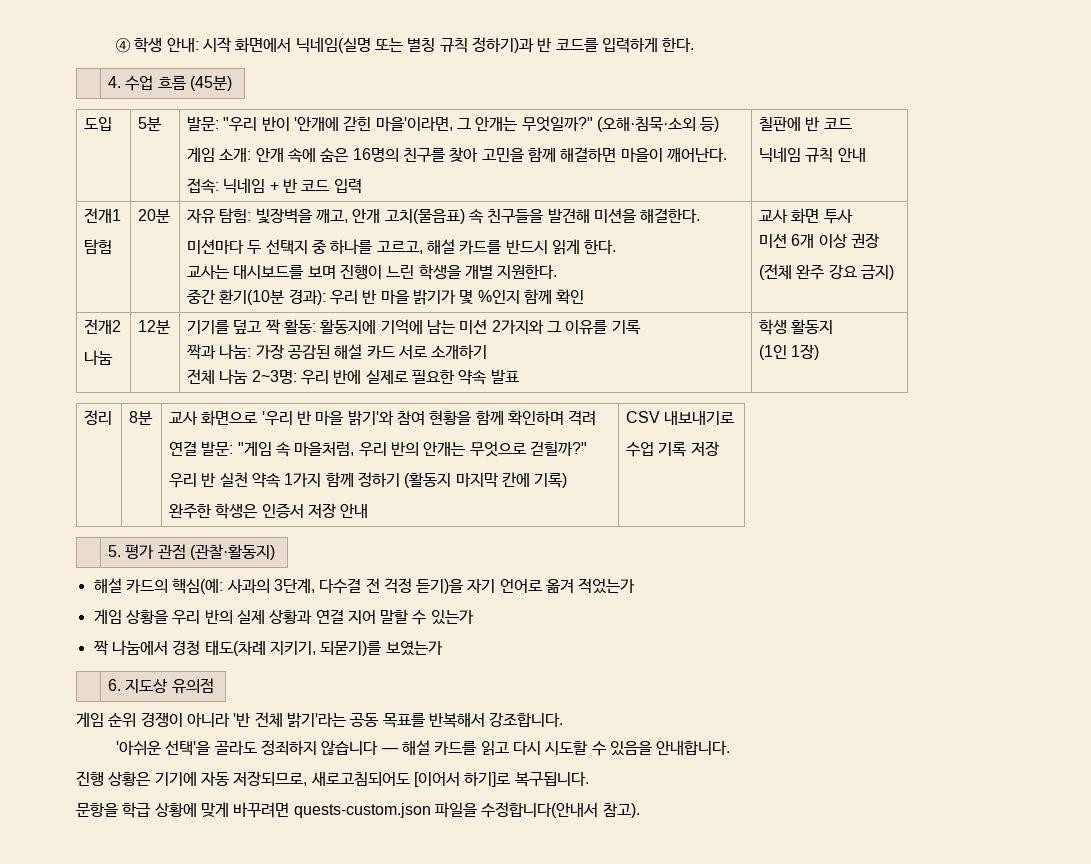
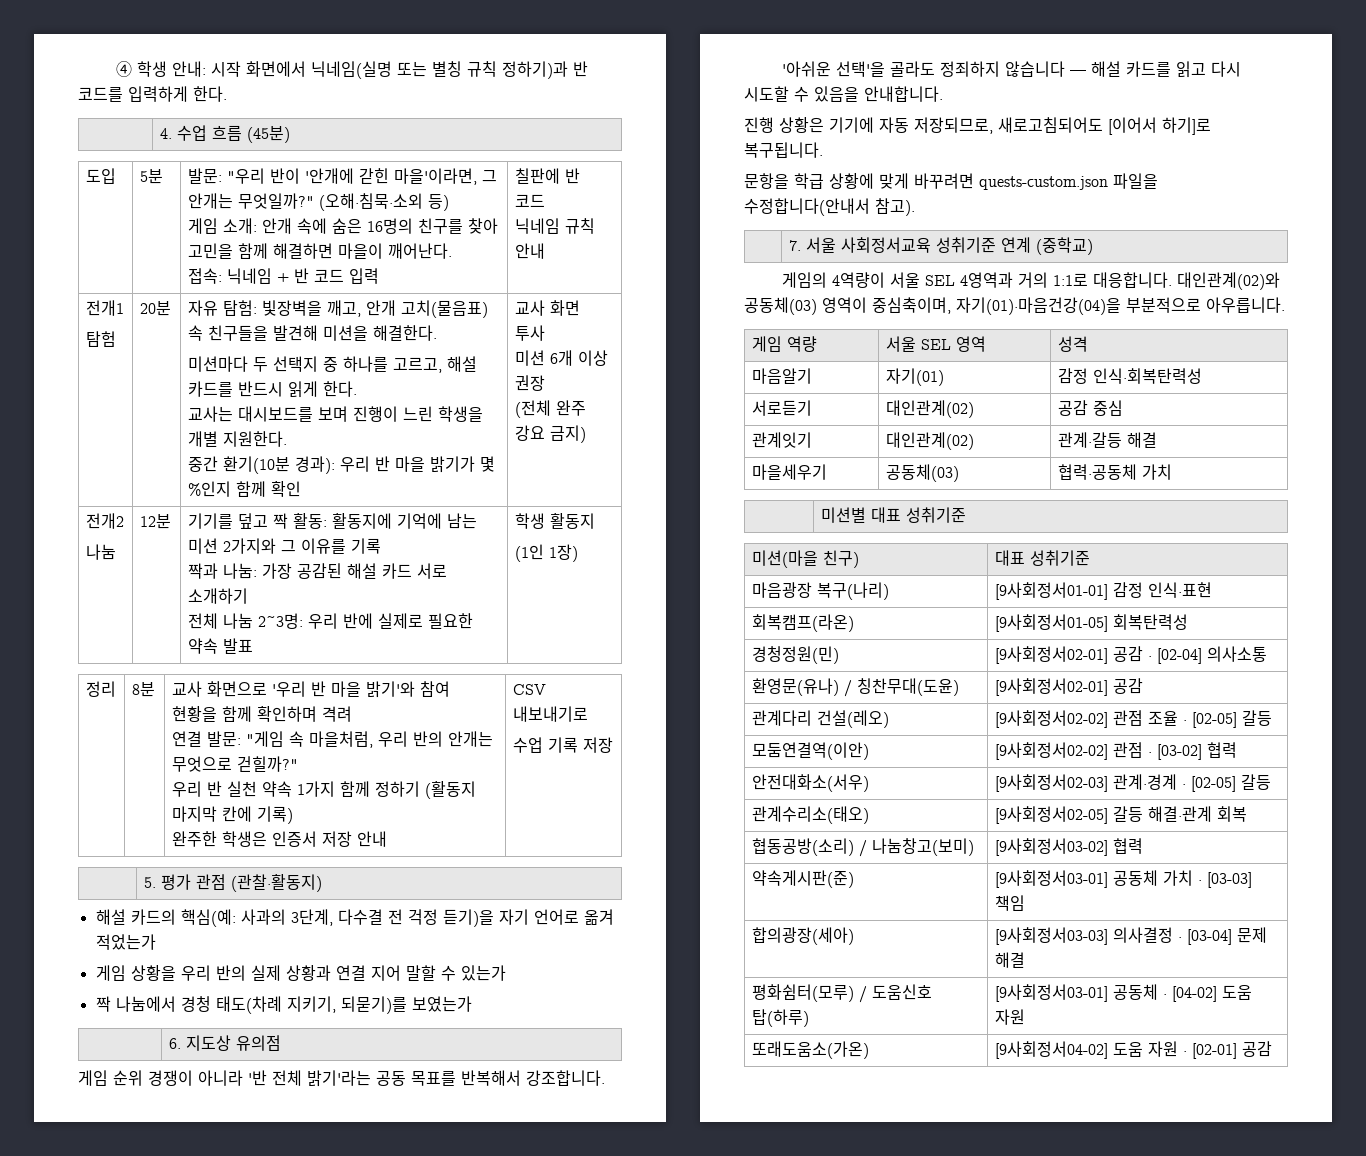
(640, 810) none -> [788,237,1093,255] [782,272,1281,290] [744,297,1285,315] [751,336,817,352] [885,336,986,352] [1057,336,1088,352] [751,368,812,384] [885,368,944,386] [1057,368,1202,384] [751,400,812,416] [885,400,974,418] [1057,400,1123,416] [751,432,812,448] [885,432,974,450] [1057,432,1157,448] [751,464,827,480] [885,464,959,482] [1057,464,1172,480] [820,507,966,523] [751,550,859,568] [994,550,1090,566] [751,582,889,600] [994,582,1212,600] [751,614,854,632] [994,614,1188,632] [751,646,839,664] [994,646,1267,664] [751,678,959,697] [994,678,1143,696] [751,710,889,728] [994,710,1272,728] [751,742,869,760] [994,742,1237,760] [751,774,869,792] [994,774,1271,792] [751,806,869,824] [994,806,1247,824] [751,838,974,857] [994,838,1143,856] [751,870,854,888] [994,870,1252,888] [994,895,1025,911] [751,927,854,945] [994,927,1267,945] [994,952,1025,968] [751,984,932,1003] [751,1009,809,1027] [994,984,1252,1002] [994,1009,1025,1025] [751,1041,869,1059] [994,1041,1272,1059] // | 7. 서울 사회정서교육 성취기준 연계 (중학교) // 게임의 4역량이 서울 SEL 4영역과 거의 1:1로 대응합니다. 대인관계(02)와 공동체(03) 영역이 중심축이며, 자기(01)·마음건강(04)을 부분적으로 아우릅니다. // 게임 역량 | 서울 SEL 영역 | 성격 // 마음알기 | 자기(01) | 감정 인식·회복탄력성 // 서로듣기 | 대인관계(02) | 공감 중심 // 관계잇기 | 대인관계(02) | 관계·갈등 해결 // 마을세우기 | 공동체(03) | 협력·공동체 가치 // | 미션별 대표 성취기준 // 미션(마을 친구) | 대표 성취기준 // 마음광장 복구(나리) | [9사회정서01-01] 감정 인식·표현 // 회복캠프(라온) | [9사회정서01-05] 회복탄력성 // 경청정원(민) | [9사회정서02-01] 공감 · [02-04] 의사소통 // 환영문(유나) / 칭찬무대(도윤) | [9사회정서02-01] 공감 // 관계다리 건설(레오) | [9사회정서02-02] 관점 조율 · [02-05] 갈등 // 모둠연결역(이안) | [9사회정서02-02] 관점 · [03-02] 협력 // 안전대화소(서우) | [9사회정서02-03] 관계·경계 · [02-05] 갈등 // 관계수리소(태오) | [9사회정서02-05] 갈등 해결·관계 회복 // 협동공방(소리) / 나눔창고(보미) | [9사회정서03-02] 협력 // 약속게시판(준) | [9사회정서03-01] 공동체 가치 · [03-03] 책임 // 합의광장(세아) | [9사회정서03-03] 의사결정 · [03-04] 문제 해결 // 평화쉼터(모루) / 도움신호 탑(하루) | [9사회정서03-01] 공동체 · [04-02] 도움 자원 // 또래도움소(가온) | [9사회정서04-02] 도움 자원 · [02-01] 공감

